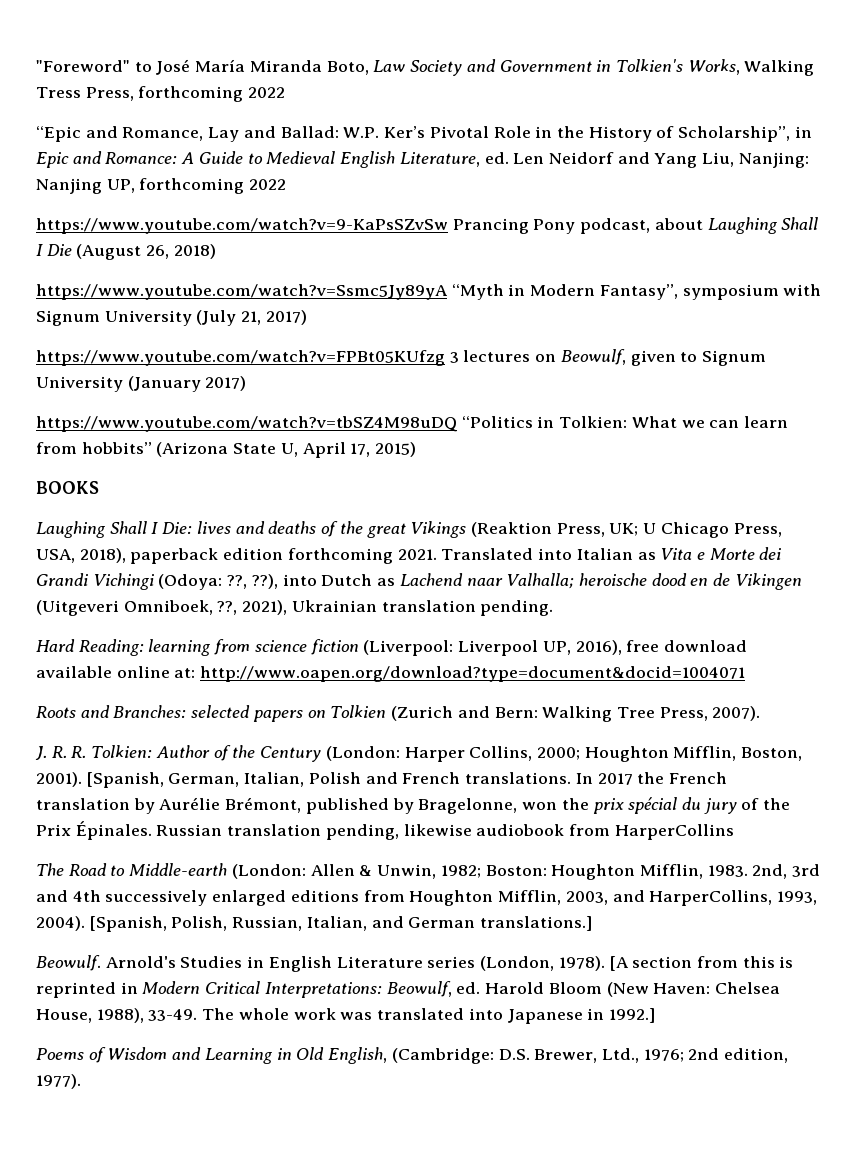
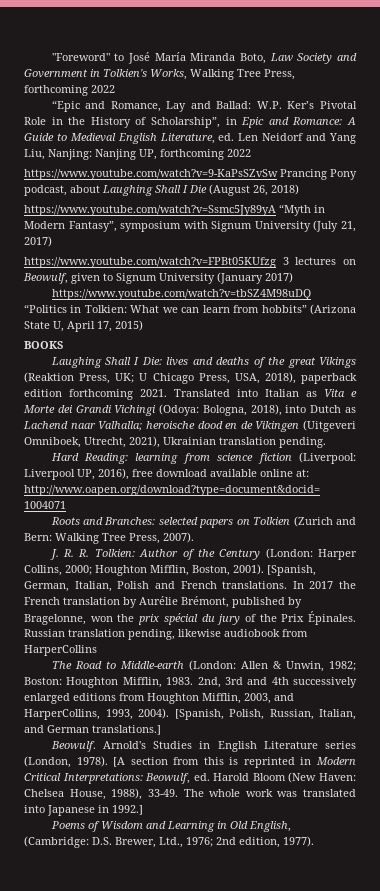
[36,87,81,98] Tress -> [237,69,261,77] Tree
[227,574,278,589] ??, ??), -> [202,404,282,416] Bologna, 2018),
[217,601,238,615] ??, -> [84,437,126,448] Utrecht,

